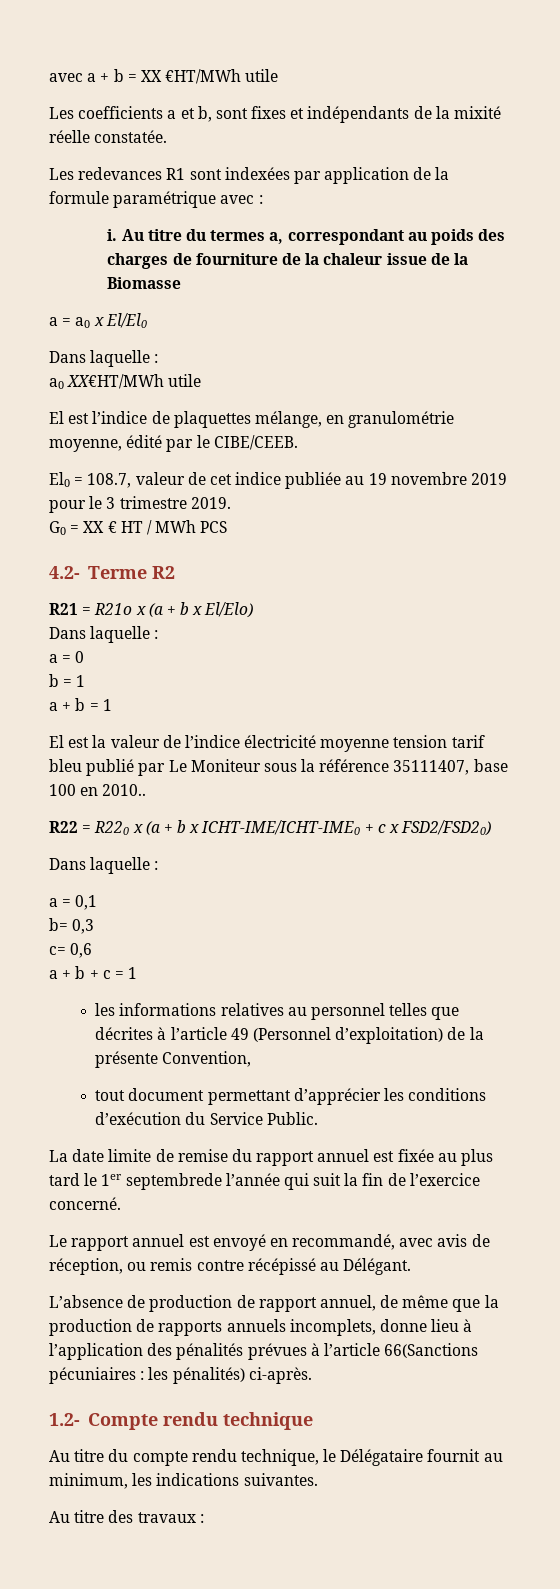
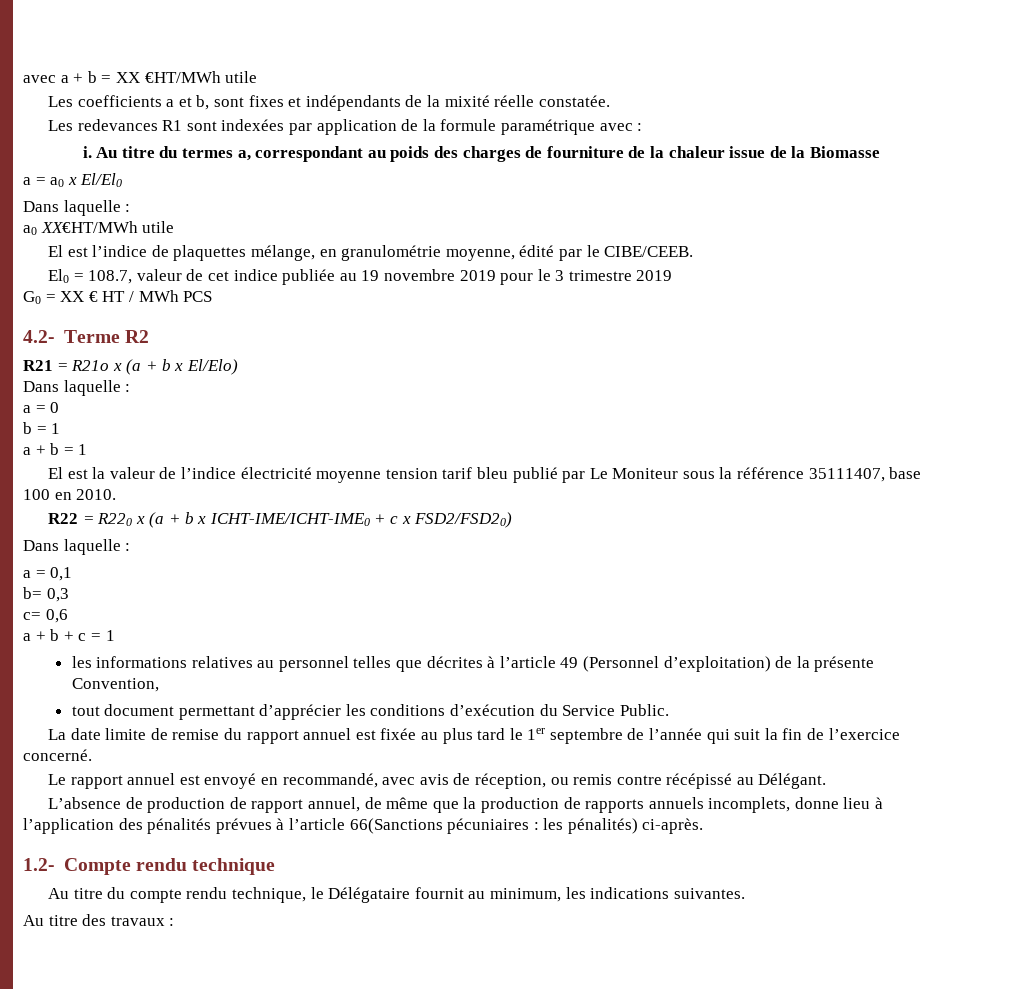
[190,497,231,509] 2019. -> [636,270,673,281] 2019
[102,784,147,796] 2010.. -> [76,489,117,500] 2010.
[125,1173,222,1190] septembrede -> [549,728,645,744] septembre de

